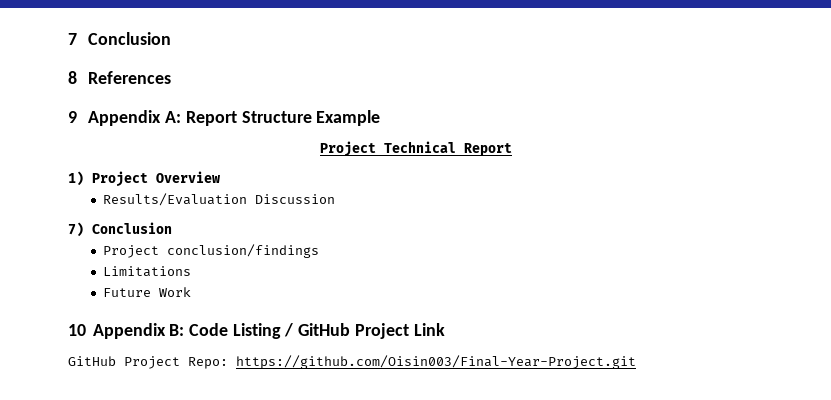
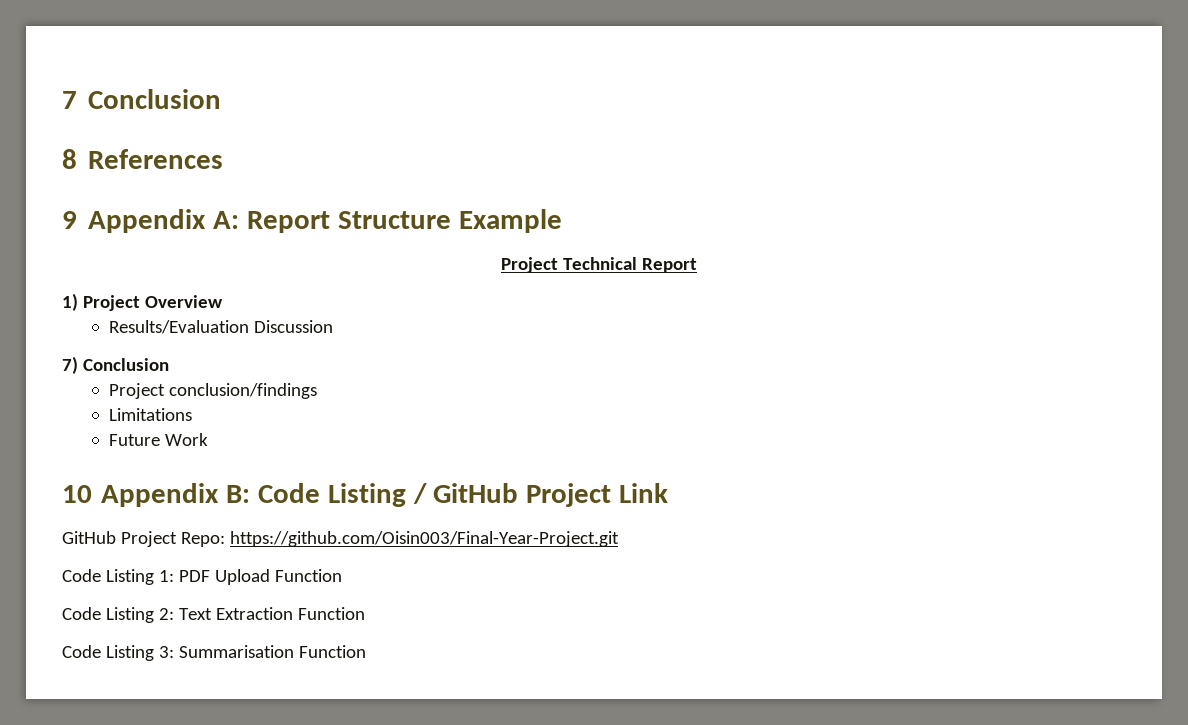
(636, 362) none -> [62,569,342,585] [62,607,365,623] [62,645,366,661] // Code Listing 1: PDF Upload Function // Code Listing 2: Text Extraction Function // Code Listing 3: Summarisation Function

